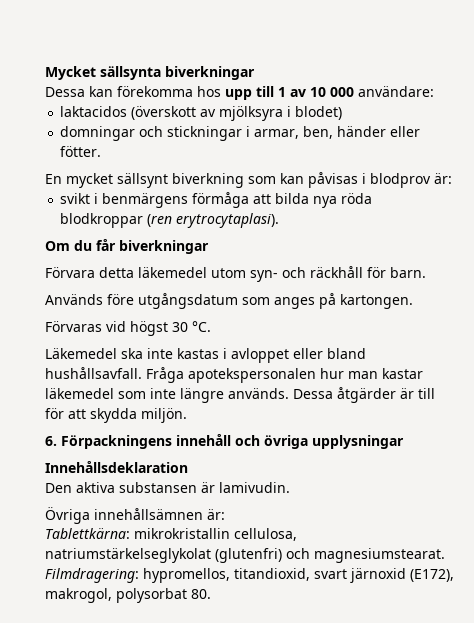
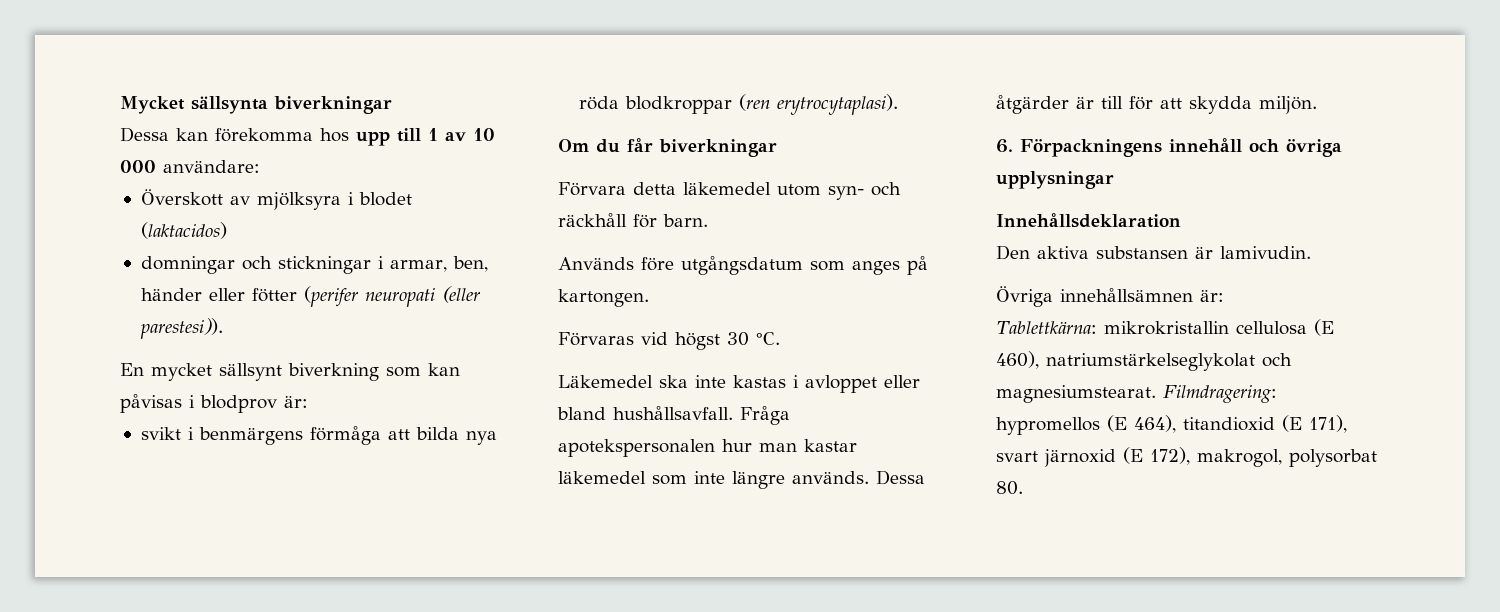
[60,106,197,120] laktacidos (överskott -> [140,189,223,206] Överskott
[295,106,343,120] blodet) -> [358,192,412,206] [140,222,227,239] blodet (laktacidos)
[60,146,102,157] fötter. -> [251,286,481,307] [139,318,223,339] fötter (perifer neuropati (eller parestesi)).
[234,528,297,541] [45,548,445,563] [45,568,454,583] cellulosa, natriumstärkelseglykolat (glutenfri) och magnesiumstearat. Filmdragering: hypromellos, titandioxid, svart järnoxid (E172), -> [1235,319,1334,336] [996,351,1292,371] [996,385,1277,403] [996,415,1347,435] [996,447,1190,467] cellulosa (E 460), natriumstärkelseglykolat och magnesiumstearat. Filmdragering: hypromellos (E 464), titandioxid (E 171), svart järnoxid (E 172),

